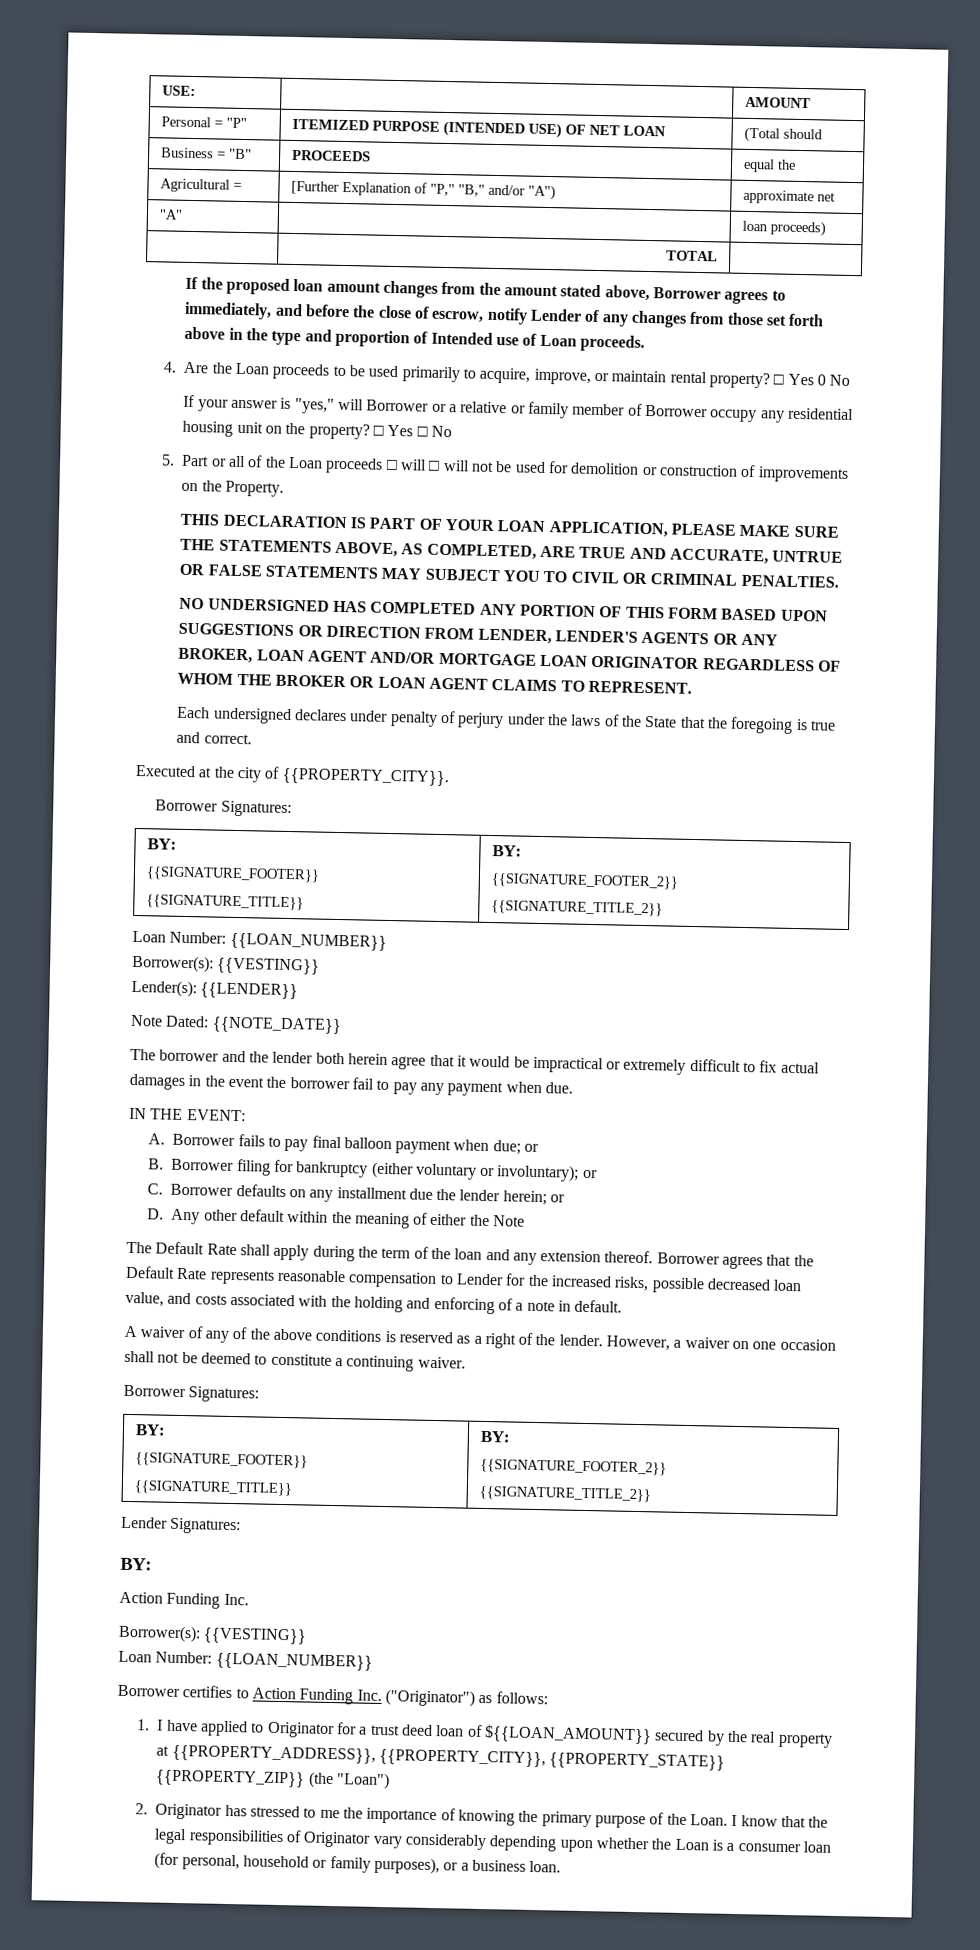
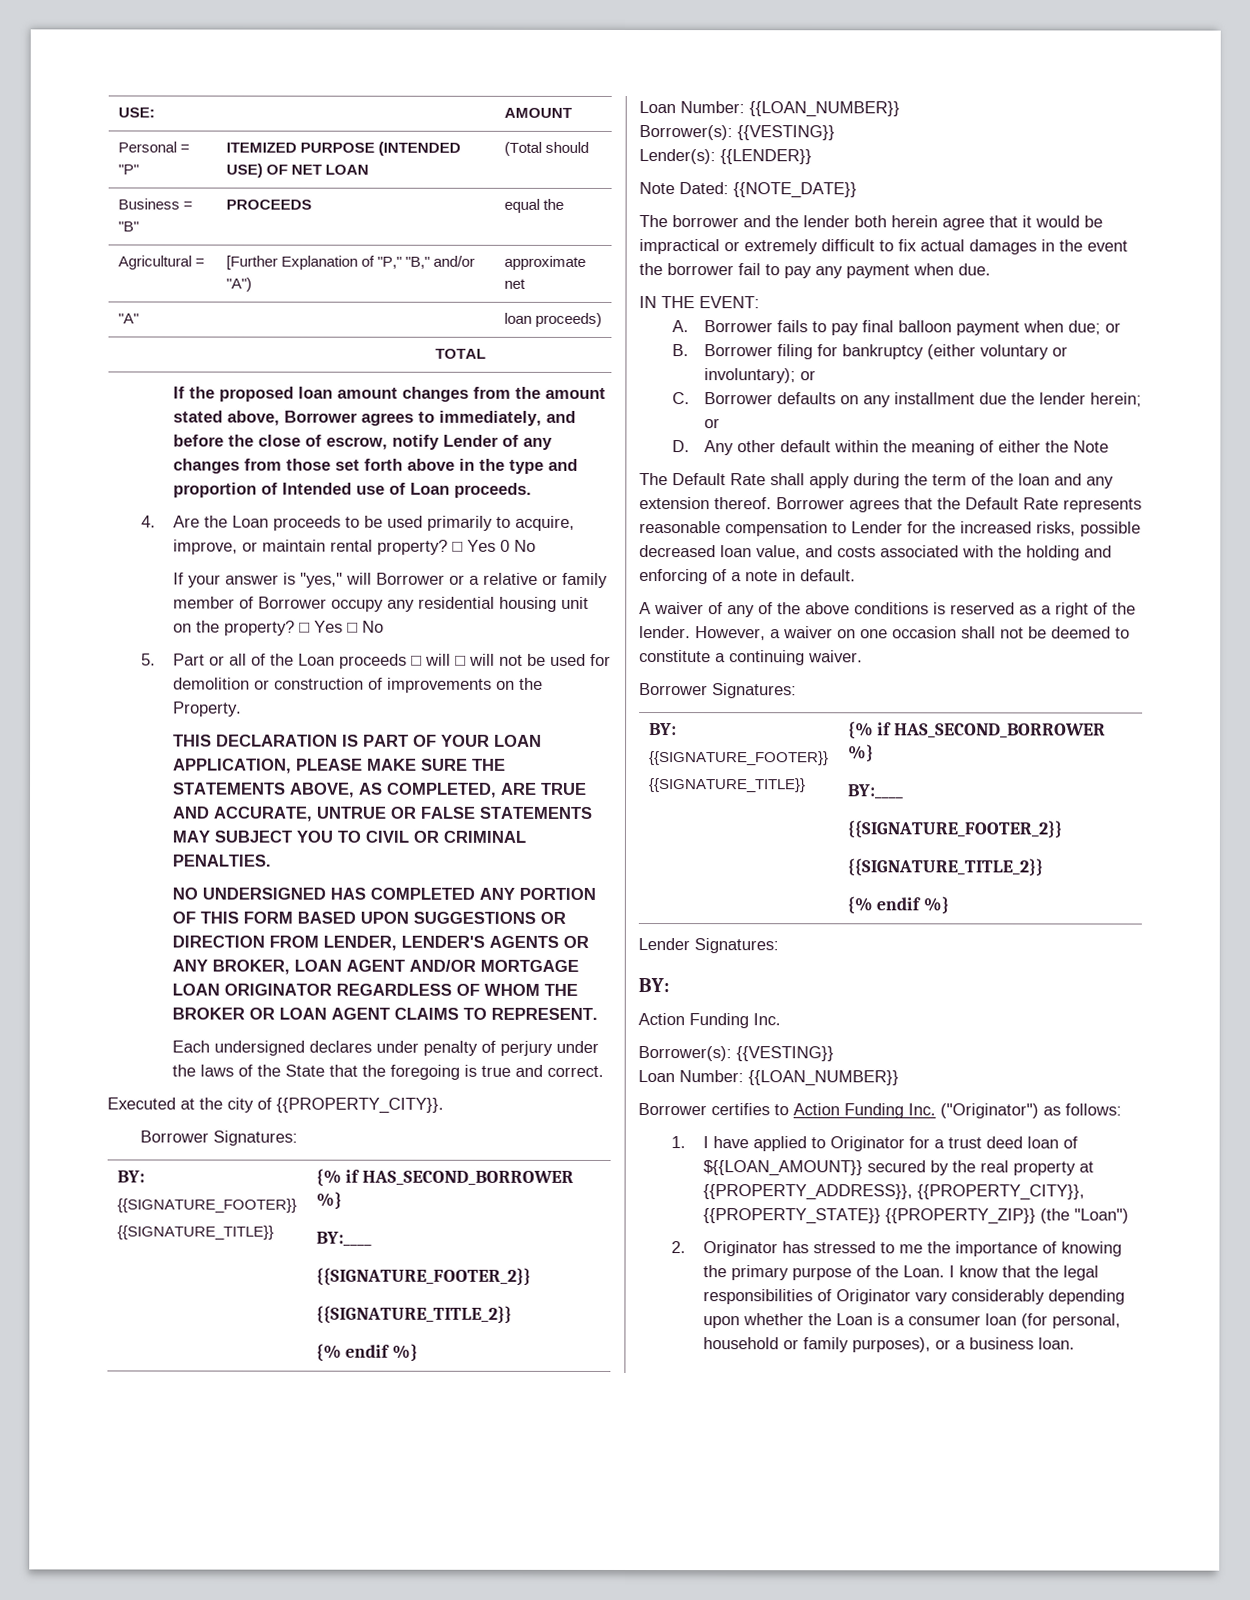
[491,845,522,857] [490,873,678,890] [490,899,663,917] BY: // {{SIGNATURE_FOOTER_2}} // {{SIGNATURE_TITLE_2}} -> [315,1168,575,1187] [315,1191,342,1210] [315,1231,372,1247] [315,1267,531,1286] [315,1305,512,1324] [315,1343,419,1362] {% if HAS_SECOND_BORROWER %} // BY:____ // {{SIGNATURE_FOOTER_2}} // {{SIGNATURE_TITLE_2}} // {% endif %}
[479,1430,511,1443] [479,1458,667,1476] [478,1485,651,1503] BY: // {{SIGNATURE_FOOTER_2}} // {{SIGNATURE_TITLE_2}} -> [847,721,1107,740] [847,744,874,763] [847,784,904,800] [846,820,1062,839] [846,858,1043,877] [846,896,950,915] {% if HAS_SECOND_BORROWER %} // BY:____ // {{SIGNATURE_FOOTER_2}} // {{SIGNATURE_TITLE_2}} // {% endif %}

